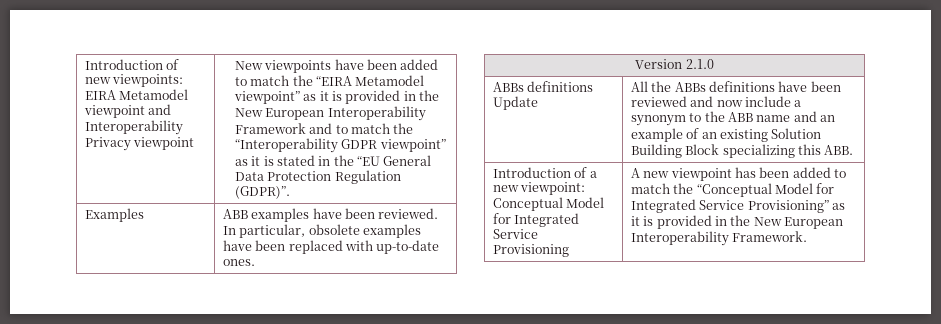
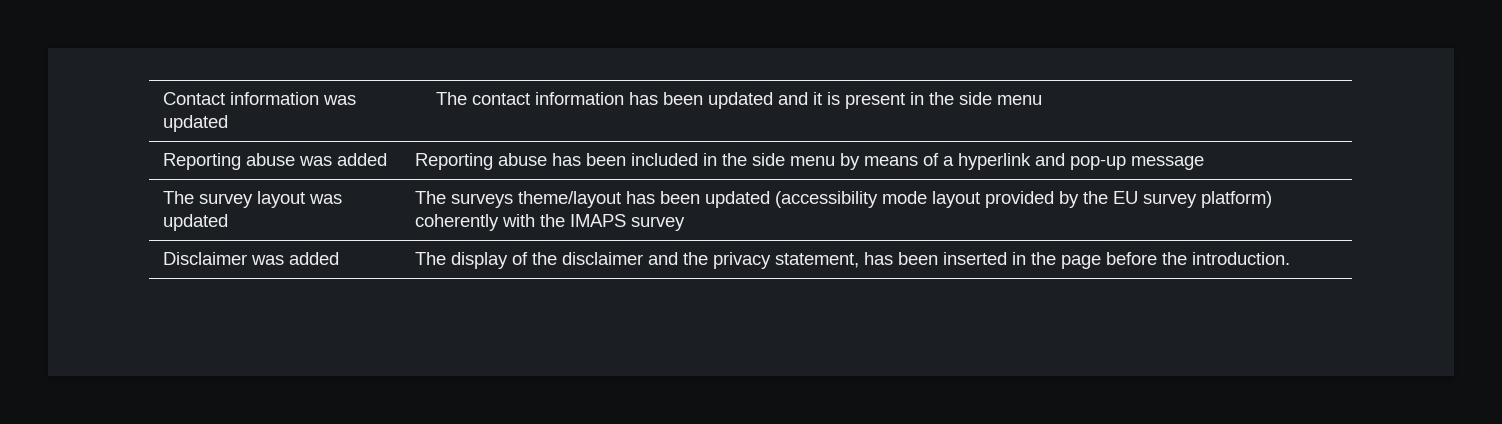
[84,59,180,70] [84,74,184,87] [84,89,189,100] [83,104,172,118] [84,120,183,135] [84,137,195,151] [234,59,439,73] [234,75,425,86] [233,90,440,104] [234,106,426,121] [234,123,414,134] [234,138,446,153] [234,155,432,166] [234,170,401,184] [234,186,290,199] [84,208,144,222] [222,208,439,222] [222,224,421,238] [222,240,440,254] [222,259,255,266] [635,59,714,69] [492,81,594,92] [492,96,538,110] [630,81,841,92] [630,96,802,107] [630,111,836,126] [630,128,822,142] [630,144,854,158] [492,167,597,178] [492,182,586,195] [492,197,605,211] [492,213,580,227] [492,229,538,239] [492,244,569,257] [630,167,847,181] [630,183,835,197] [630,199,845,213] [630,215,844,229] [630,231,808,246] Introduction of new viewpoints: EIRA Metamodel viewpoint and Interoperability Privacy viewpoint | New viewpoints have been added to match the “EIRA Metamodel viewpoint” as it is provided in the New European Interoperability Framework and to match the “Interoperability GDPR viewpoint” as it is stated in the “EU General Data Protection Regulation (GDPR)”. // Examples | ABB examples have been reviewed. In particular, obsolete examples have been replaced with up-to-date ones. // Version 2.1.0 // ABBs definitions Update | All the ABBs definitions have been reviewed and now include a synonym to the ABB name and an example of an existing Solution Building Block specializing this ABB. // Introduction of a new viewpoint: Conceptual Model for Integrated Service Provisioning | A new viewpoint has been added to match the “Conceptual Model for Integrated Service Provisioning” as it is provided in the New European Interoperability Framework. -> [162,92,356,105] [162,115,228,132] [436,92,1043,109] [162,153,387,170] [414,153,1204,170] [162,191,342,208] [162,214,228,231] [414,191,1272,208] [414,214,685,231] [162,252,339,265] [414,252,1290,269] Contact information was updated | The contact information has been updated and it is present in the side menu // Reporting abuse was added | Reporting abuse has been included in the side menu by means of a hyperlink and pop-up message // The survey layout was updated | The surveys theme/layout has been updated (accessibility mode layout provided by the EU survey platform) coherently with the IMAPS survey // Disclaimer was added | The display of the disclaimer and the privacy statement, has been inserted in the page before the introduction.

